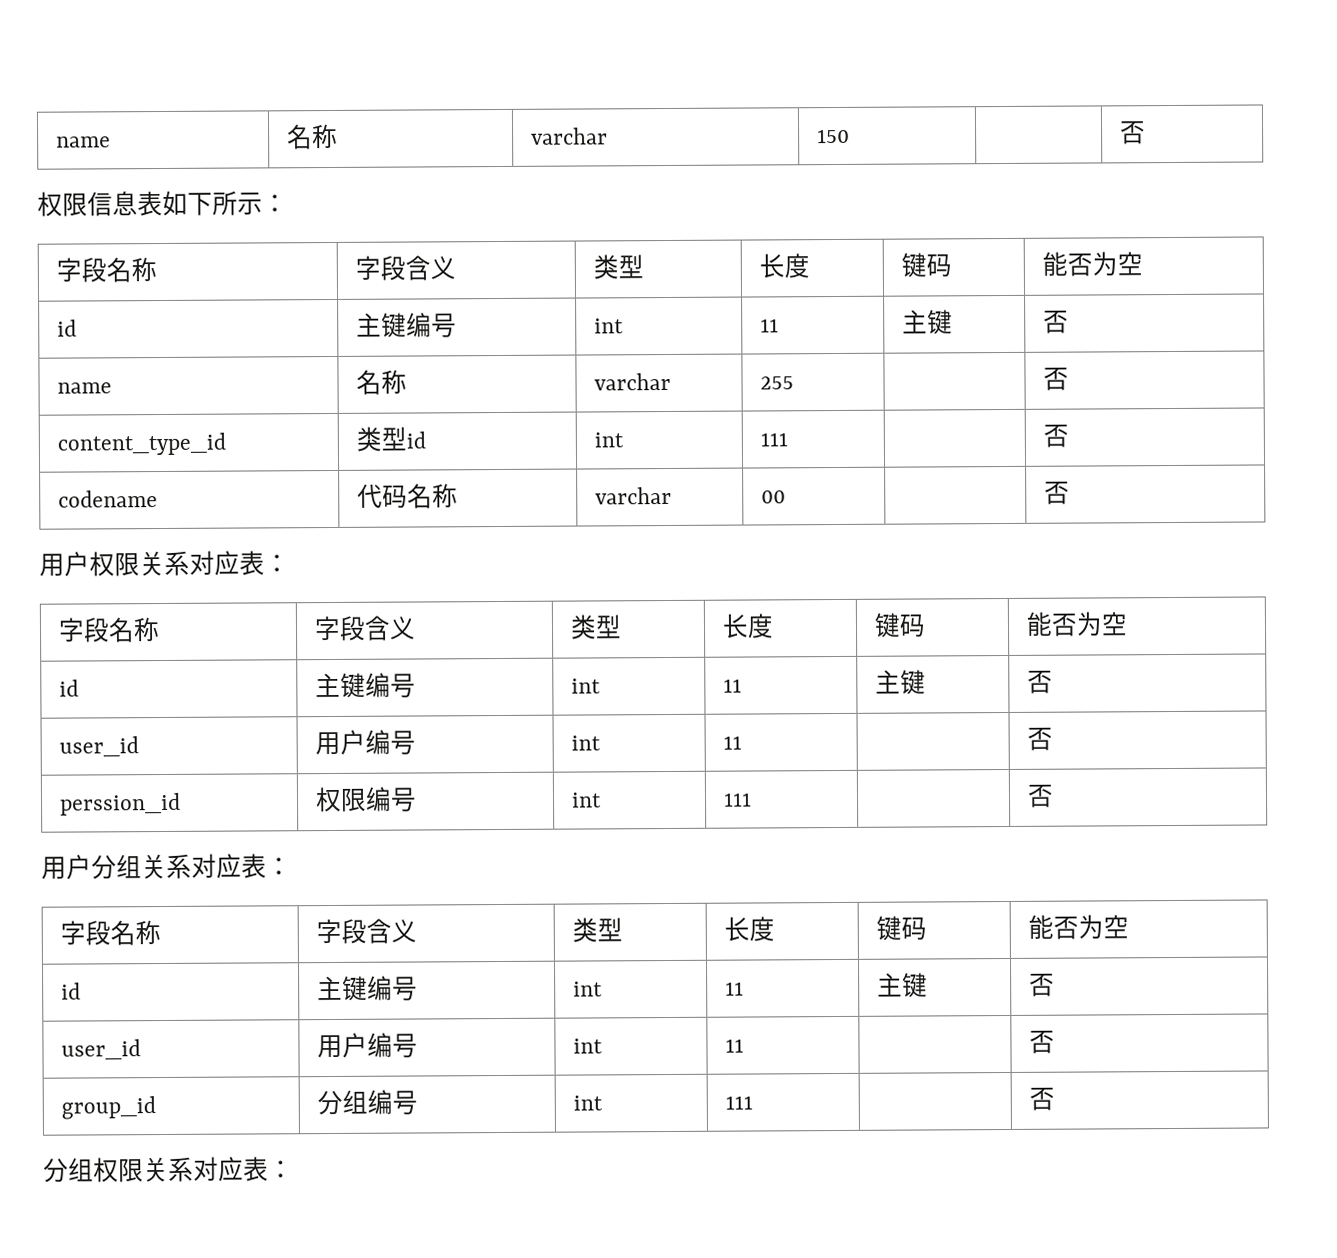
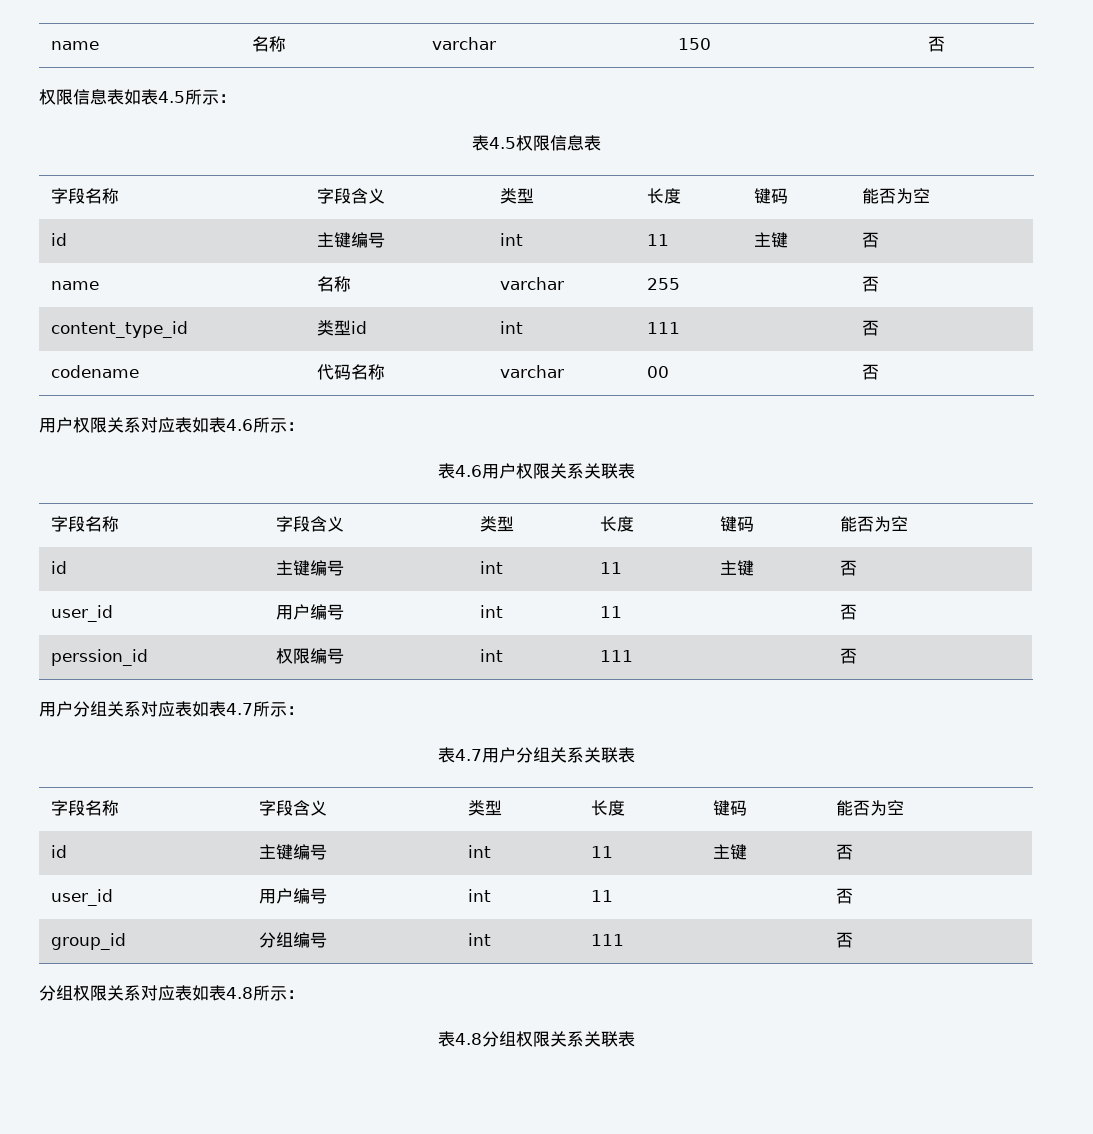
[187,190,288,216] 下所示： -> [141,89,236,105] [472,135,601,151] 表4.5所示： // 表4.5权限信息表
[264,554,290,573] ： -> [192,417,304,433] [438,463,635,479] 如表4.6所示： // 表4.6用户权限关系关联表
[266,857,292,876] ： -> [192,701,304,717] [438,747,635,763] 如表4.7所示： // 表4.7用户分组关系关联表
[268,1160,294,1179] ： -> [192,985,304,1001] [438,1031,635,1047] 如表4.8所示： // 表4.8分组权限关系关联表

